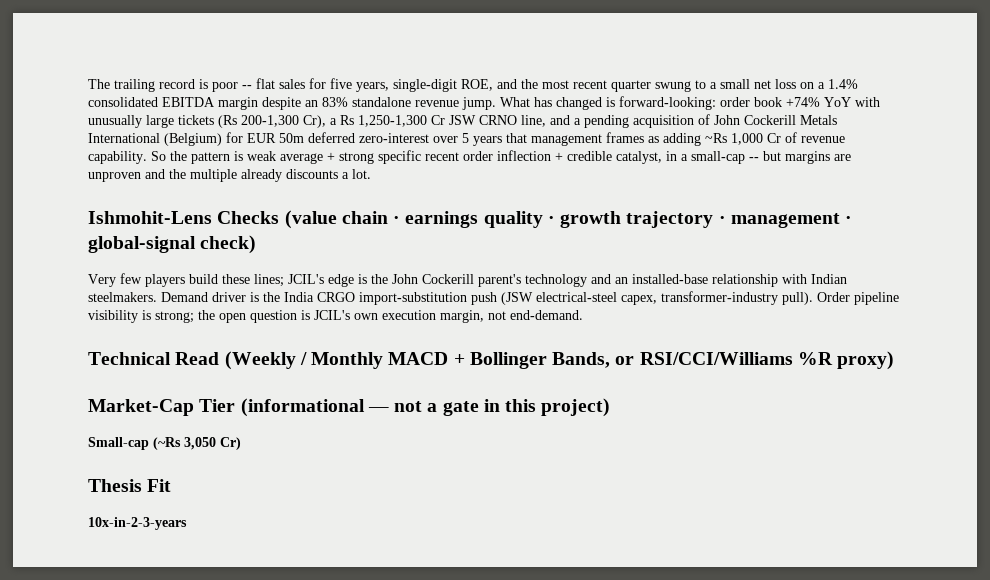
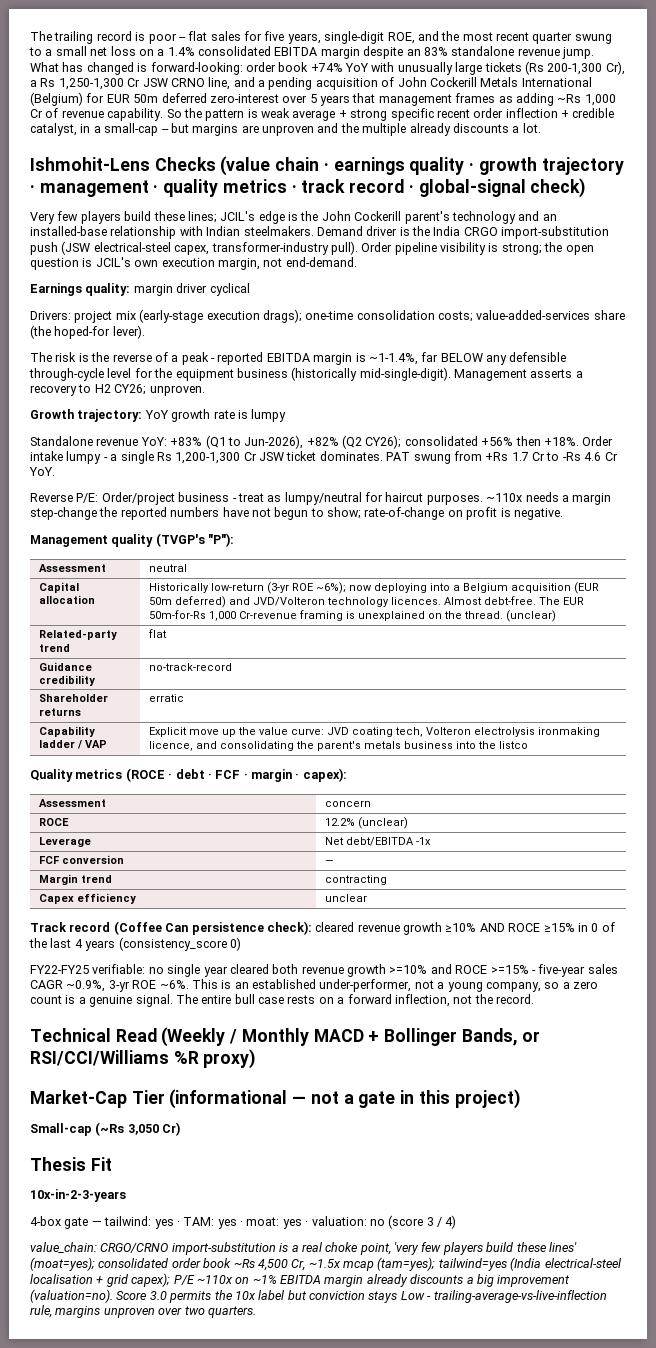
(853, 220) none -> [163,179,414,197] quality metrics · track record ·
(583, 315) none -> [30,283,250,296] [30,309,625,323] [30,325,145,339] [30,352,567,365] [29,367,583,381] [30,384,205,396] [30,409,287,422] [30,435,614,449] [30,451,618,464] [29,467,55,476] [30,492,612,505] [30,507,563,520] [30,533,235,547] [38,564,106,572] [148,564,187,572] [38,582,79,593] [38,595,95,604] [148,582,599,594] [148,596,584,608] [148,610,556,622] [38,630,117,640] [38,644,70,652] [148,629,167,638] [38,662,92,671] [38,675,95,686] [148,663,232,671] [38,694,108,702] [38,708,81,716] [148,694,184,702] [38,726,95,737] [38,740,107,749] [148,727,600,737] [148,741,528,751] [30,768,347,782] [38,799,106,807] [324,800,371,807] [38,818,69,826] [324,817,408,829] [38,837,91,847] [324,837,431,846] [38,855,124,864] [324,860,334,864] [38,874,112,885] [324,875,387,885] [38,893,136,904] [324,894,367,902] [30,921,615,935] [29,937,241,951] [30,964,618,977] [30,979,598,992] [30,994,534,1007] // Earnings quality: margin driver cyclical // Drivers: project mix (early-stage execution drags); one-time consolidation costs; value-added-services share (the hoped-for lever). // The risk is the reverse of a peak - reported EBITDA margin is ~1-1.4%, far BELOW any defensible through-cycle level for the equipment business (historically mid-single-digit). Management asserts a recovery to H2 CY26; unproven. // Growth trajectory: YoY growth rate is lumpy // Standalone revenue YoY: +83% (Q1 to Jun-2026), +82% (Q2 CY26); consolidated +56% then +18%. Order intake lumpy - a single Rs 1,200-1,300 Cr JSW ticket dominates. PAT swung from +Rs 1.7 Cr to -Rs 4.6 Cr YoY. // Reverse P/E: Order/project business - treat as lumpy/neutral for haircut purposes. ~110x needs a margin step-change the reported numbers have not begun to show; rate-of-change on profit is negative. // Management quality (TVGP's "P"): // Assessment | neutral // Capital allocation | Historically low-return (3-yr ROE ~6%); now deploying into a Belgium acquisition (EUR 50m deferred) and JVD/Volteron technology licences. Almost debt-free. The EUR 50m-for-Rs 1,000 Cr-revenue framing is unexplained on the thread. (unclear) // Related-party trend | flat // Guidance credibility | no-track-record // Shareholder returns | erratic // Capability ladder / VAP | Explicit move up the value curve: JVD coating tech, Volteron electrolysis ironmaking licence, and consolidating the parent's metals business into the listco // Quality metrics (ROCE · debt · FCF · margin · capex): // Assessment | concern // ROCE | 12.2% (unclear) // Leverage | Net debt/EBITDA -1x // FCF conversion | — // Margin trend | contracting // Capex efficiency | unclear // Track record (Coffee Can persistence check): cleared revenue growth ≥10% AND ROCE ≥15% in 0 of the last 4 years (consistency_score 0) // FY22-FY25 verifiable: no single year cleared both revenue growth >=10% and ROCE >=15% - five-year sales CAGR ~0.9%, 3-yr ROE ~6%. This is an established under-performer, not a young company, so a zero count is a genuine signal. The entire bull case rests on a forward inflection, not the record.
(187, 523) none -> [30,1215,457,1229] [30,1242,577,1255] [30,1257,622,1271] [30,1273,571,1287] [30,1289,607,1303] [30,1305,256,1318] // 4-box gate — tailwind: yes · TAM: yes · moat: yes · valuation: no (score 3 / 4) // value_chain: CRGO/CRNO import-substitution is a real choke point, 'very few players build these lines' (moat=yes); consolidated order book ~Rs 4,500 Cr, ~1.5x mcap (tam=yes); tailwind=yes (India electrical-steel localisation + grid capex); P/E ~110x on ~1% EBITDA margin already discounts a big improvement (valuation=no). Score 3.0 permits the 10x label but conviction stays Low - trailing-average-vs-live-inflection rule, margins unproven over two quarters.

